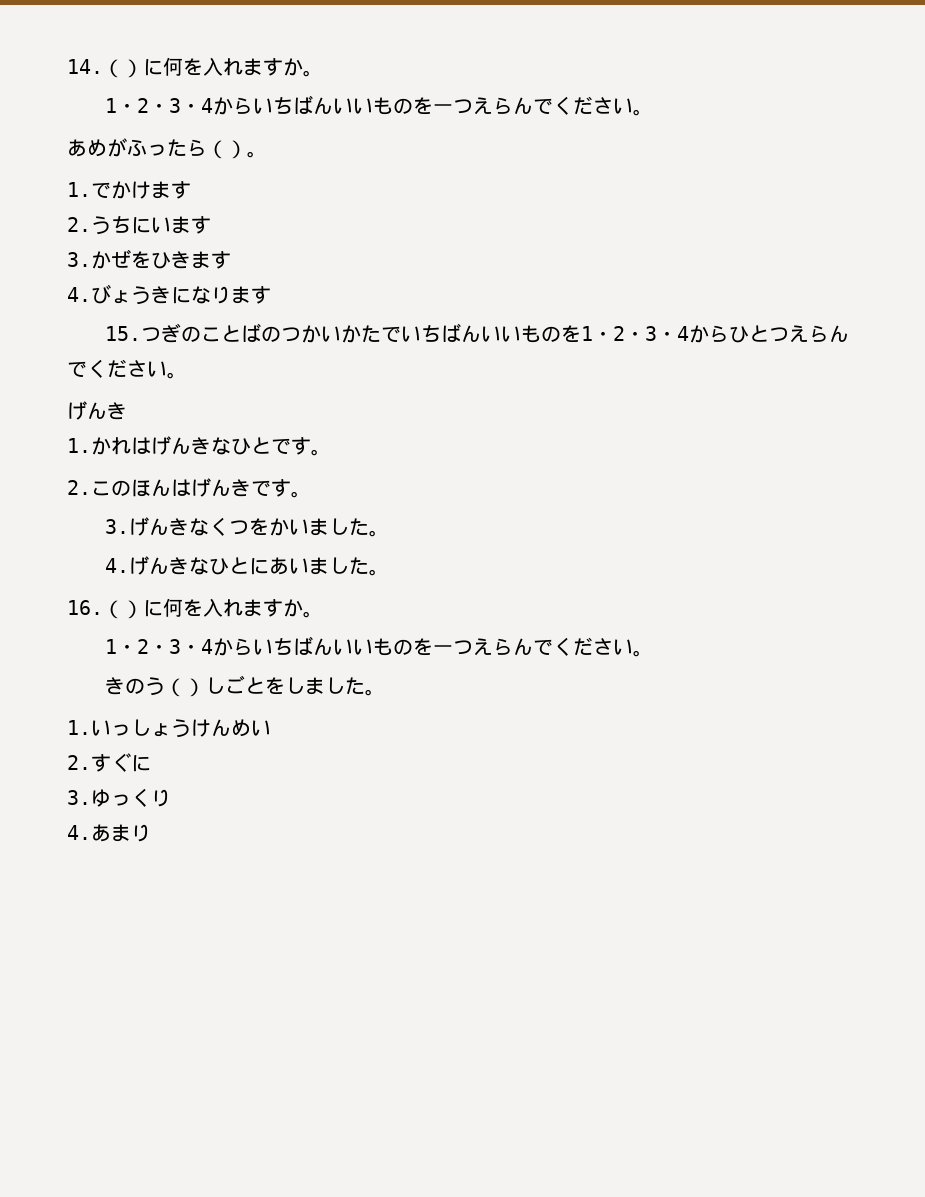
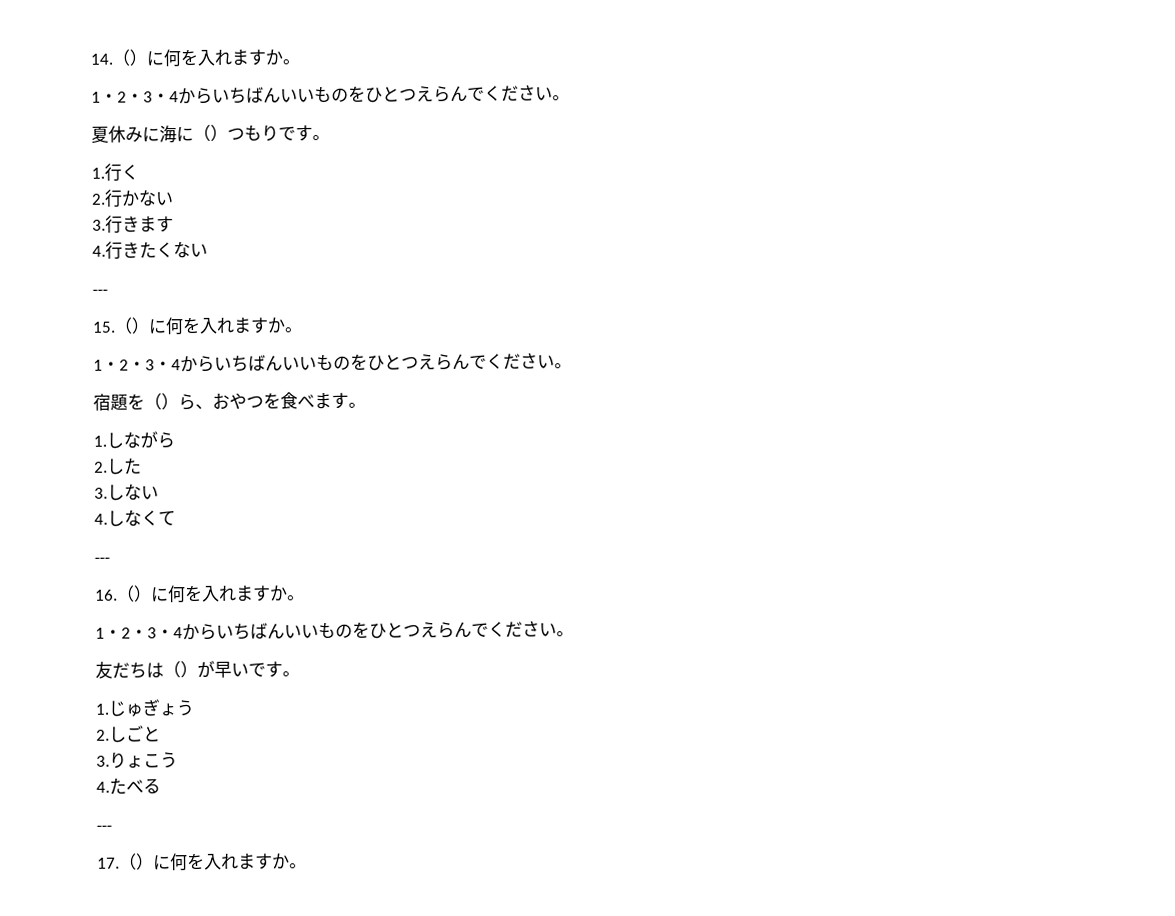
[432,96,653,116] [67,138,267,159] [67,181,191,199] [67,215,211,235] [67,249,231,269] [67,284,271,305] [104,323,849,343] [67,359,187,379] [67,401,127,420] [67,436,331,456] [67,478,311,498] [104,517,389,537] [104,556,389,576] 一つえらんでください。 // あめがふったら（）。 // 1.でかけます // 2.うちにいます // 3.かぜをひきます // 4.びょうきになります // 15.つぎのことばのつかいかたでいちばんいいものを1・2・3・4からひとつえらんでください。 // げんき // 1.かれはげんきなひとです。 // 2.このほんはげんきです。 // 3.げんきなくつをかいました。 // 4.げんきなひとにあいました。 -> [365,84,570,103] [91,124,330,144] [91,163,139,182] [91,189,174,208] [92,215,174,234] [92,241,208,260] [92,289,108,295] [92,316,303,335] [93,352,572,373] [93,392,366,411] [93,431,175,449] [94,457,142,475] [94,483,159,501] [94,509,176,527] [94,557,110,563] ひとつえらんでください。 // 夏休みに海に（）つもりです。 // 1.行く // 2.行かない // 3.行きます // 4.行きたくない // --- // 15.（）に何を入れますか。 // 1・2・3・4からいちばんいいものをひとつえらんでください。 // 宿題を（）ら、おやつを食べます。 // 1.しながら // 2.した // 3.しない // 4.しなくて // ---
[432,637,653,657] [104,675,385,697] [67,719,271,738] [67,753,151,772] [67,788,171,807] [67,824,151,842] 一つえらんでください。 // きのう（）しごとをしました。 // 1.いっしょうけんめい // 2.すぐに // 3.ゆっくり // 4.あまり -> [369,620,574,639] [95,660,300,679] [95,699,194,717] [96,725,161,743] [96,752,178,769] [96,777,161,795] [96,825,112,831] [97,852,307,871] ひとつえらんでください。 // 友だちは（）が早いです。 // 1.じゅぎょう // 2.しごと // 3.りょこう // 4.たべる // --- // 17.（）に何を入れますか。

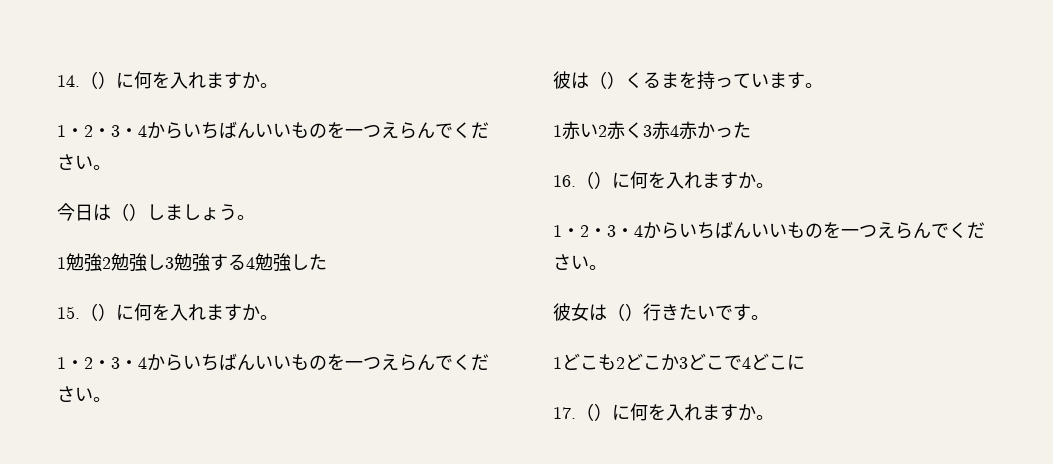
[365,84,570,103] [91,124,330,144] [91,163,139,182] [91,189,174,208] [92,215,174,234] [92,241,208,260] [92,289,108,295] ひとつえらんでください。 // 夏休みに海に（）つもりです。 // 1.行く // 2.行かない // 3.行きます // 4.行きたくない // --- -> [345,122,489,139] [57,154,111,170] [57,203,255,221] [57,253,327,272] 一つえらんでください。 // 今日は（）しましょう。 // 1勉強2勉強し3勉強する4勉強した
[367,352,572,371] [93,392,366,411] [93,431,175,449] [94,457,142,475] [94,483,159,501] [94,509,176,527] [94,557,110,563] ひとつえらんでください。 // 宿題を（）ら、おやつを食べます。 // 1.しながら // 2.した // 3.しない // 4.しなくて // --- -> [345,354,489,371] [57,386,111,402] [553,71,823,90] [553,121,751,140] 一つえらんでください。 // 彼は（）くるまを持っています。 // 1赤い2赤く3赤4赤かった
[369,620,574,639] [95,660,300,679] [95,699,194,717] [96,725,161,743] [96,752,178,769] [96,777,161,795] [96,825,112,831] ひとつえらんでください。 // 友だちは（）が早いです。 // 1.じゅぎょう // 2.しごと // 3.りょこう // 4.たべる // --- -> [841,222,985,239] [553,254,607,270] [553,303,769,321] [553,353,805,371] 一つえらんでください。 // 彼女は（）行きたいです。 // 1どこも2どこか3どこで4どこに

